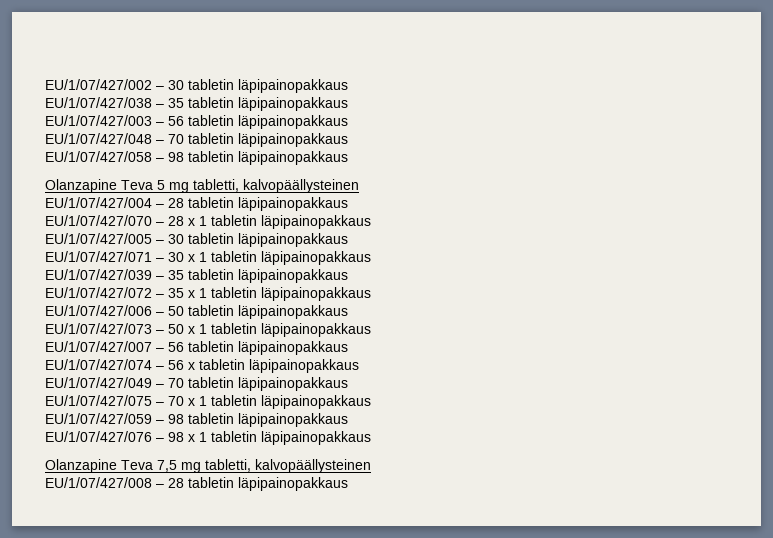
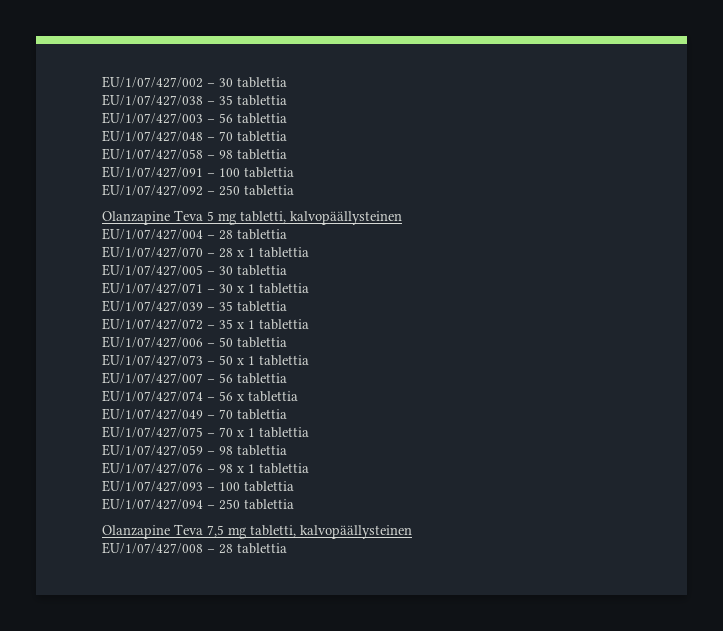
[188,79,348,93] tabletin läpipainopakkaus -> [237,77,287,88] tablettia
[188,97,348,111] tabletin läpipainopakkaus -> [237,95,287,106] tablettia
[188,115,348,129] tabletin läpipainopakkaus -> [237,113,287,124] tablettia
[188,133,348,147] tabletin läpipainopakkaus -> [237,131,287,142] tablettia
[188,151,348,165] tabletin läpipainopakkaus -> [237,149,287,160] [102,166,294,178] [102,184,294,196] tablettia // EU/1/07/427/091 – 100 tablettia // EU/1/07/427/092 – 250 tablettia
[188,197,348,211] tabletin läpipainopakkaus -> [237,229,287,240] tablettia
[211,215,371,229] tabletin läpipainopakkaus -> [259,247,309,258] tablettia
[188,233,348,247] tabletin läpipainopakkaus -> [237,265,287,276] tablettia
[211,251,371,265] tabletin läpipainopakkaus -> [259,283,309,294] tablettia
[188,269,348,283] tabletin läpipainopakkaus -> [237,301,287,312] tablettia
[211,287,371,301] tabletin läpipainopakkaus -> [259,319,309,330] tablettia
[188,305,348,319] tabletin läpipainopakkaus -> [237,337,287,348] tablettia
[211,323,371,337] tabletin läpipainopakkaus -> [259,355,309,366] tablettia
[188,341,348,355] tabletin läpipainopakkaus -> [237,373,287,384] tablettia
[199,359,359,373] tabletin läpipainopakkaus -> [248,391,298,402] tablettia
[188,377,348,391] tabletin läpipainopakkaus -> [237,409,287,420] tablettia
[211,395,371,409] tabletin läpipainopakkaus -> [259,427,309,438] tablettia
[188,413,348,427] tabletin läpipainopakkaus -> [237,445,287,456] tablettia
[211,431,371,445] tabletin läpipainopakkaus -> [259,463,309,474] [102,480,294,492] [102,498,294,510] tablettia // EU/1/07/427/093 – 100 tablettia // EU/1/07/427/094 – 250 tablettia
[188,477,348,491] tabletin läpipainopakkaus -> [237,543,287,554] tablettia

